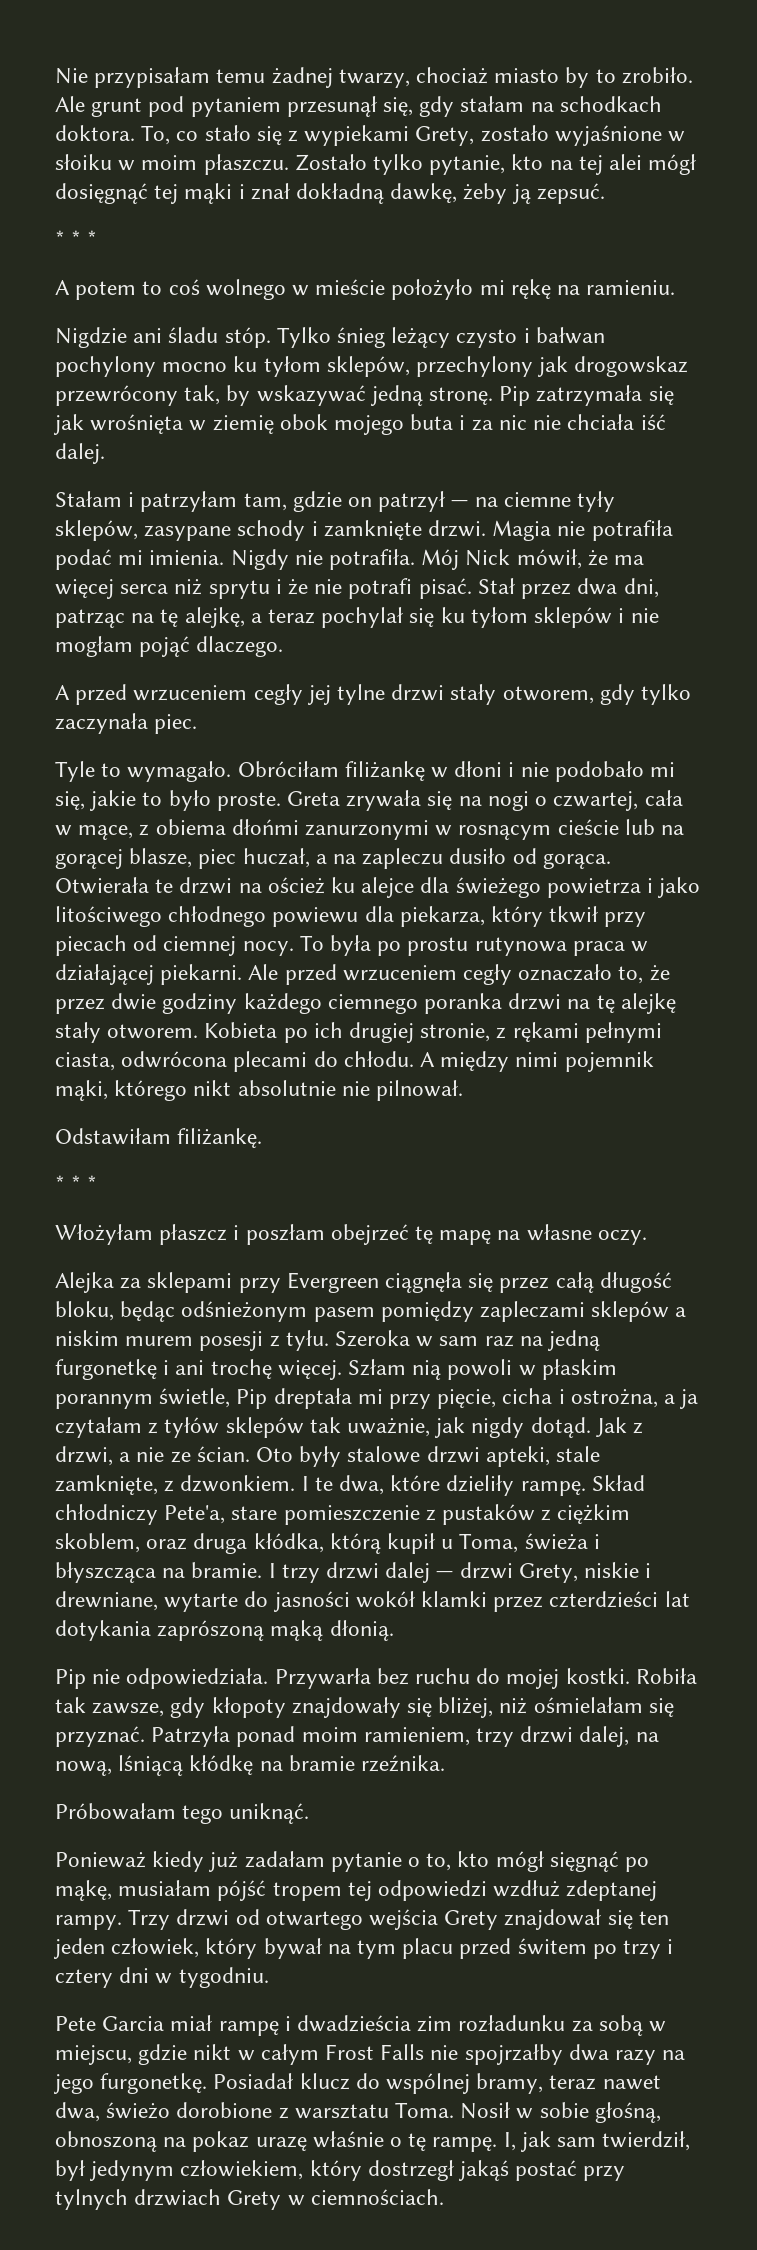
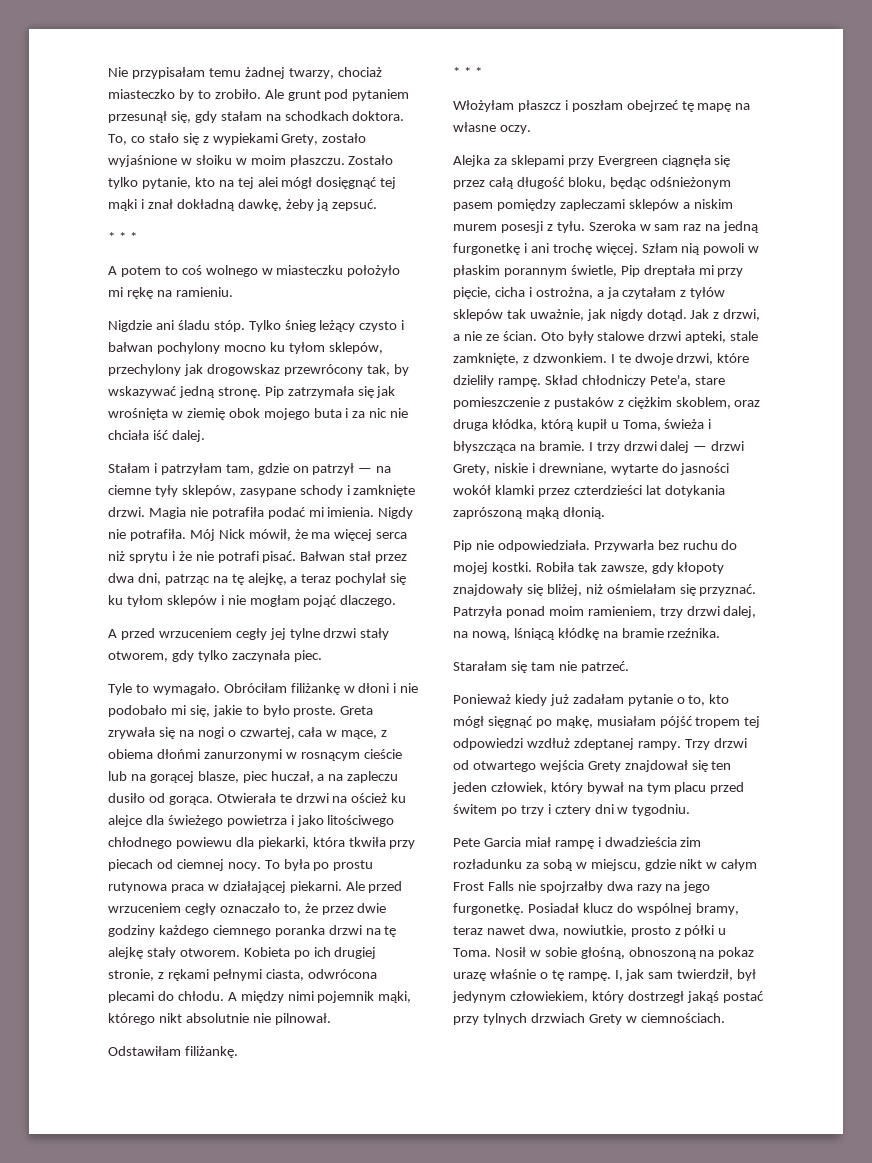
[494,68,560,83] miasto -> [108,89,175,99] miasteczko
[315,279,386,295] mieście -> [276,265,344,275] miasteczku
[477,578,515,594] Stał -> [300,551,372,561] Bałwan stał
[399,906,599,927] piekarza, który tkwił -> [257,837,386,849] piekarki, która tkwiła
[339,1475,385,1495] dwa, -> [634,353,714,365] dwoje drzwi,
[55,1803,310,1824] Próbowałam tego uniknąć. -> [453,661,629,673] Starałam się tam nie patrzeć.
[106,2102,389,2119] świeżo dorobione z warsztatu -> [562,925,727,937] nowiutkie, prosto z półki u

